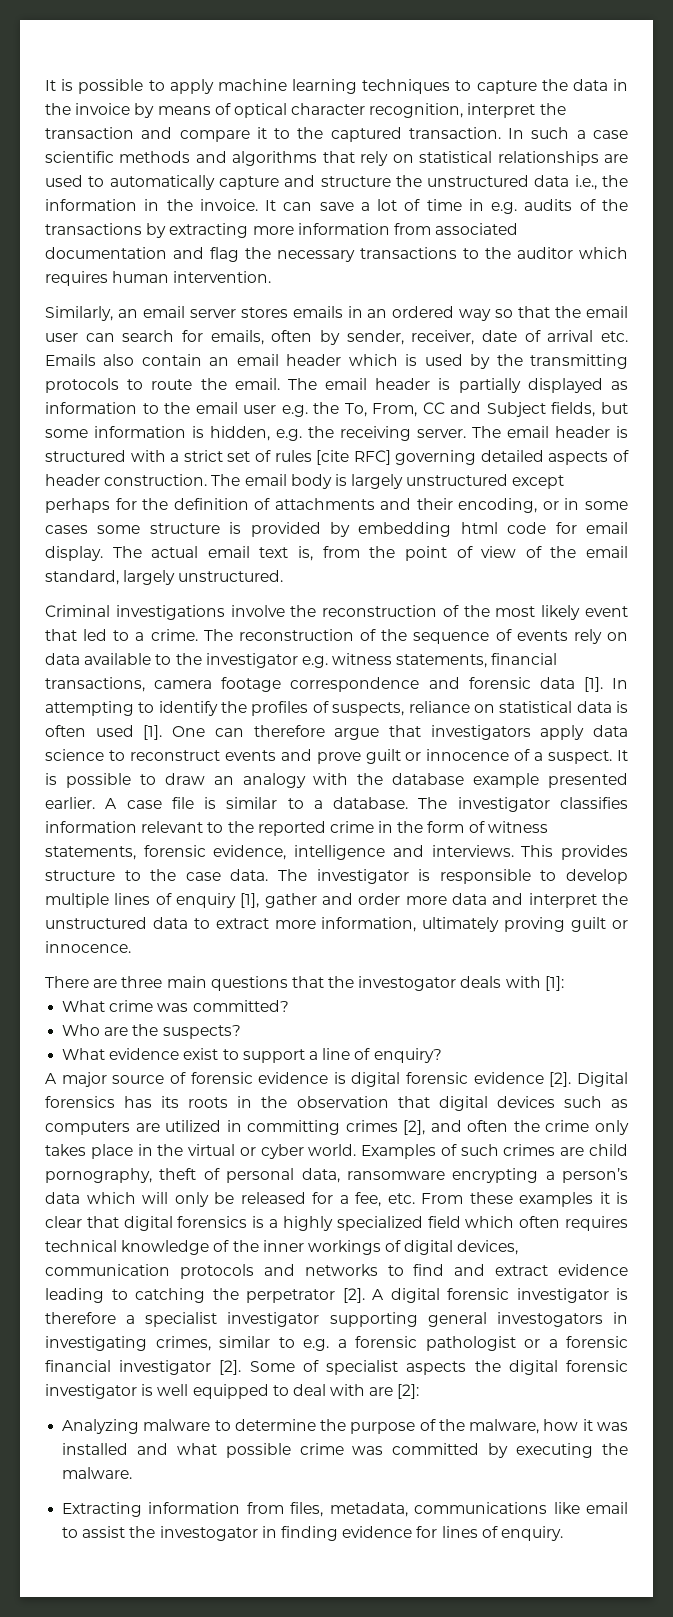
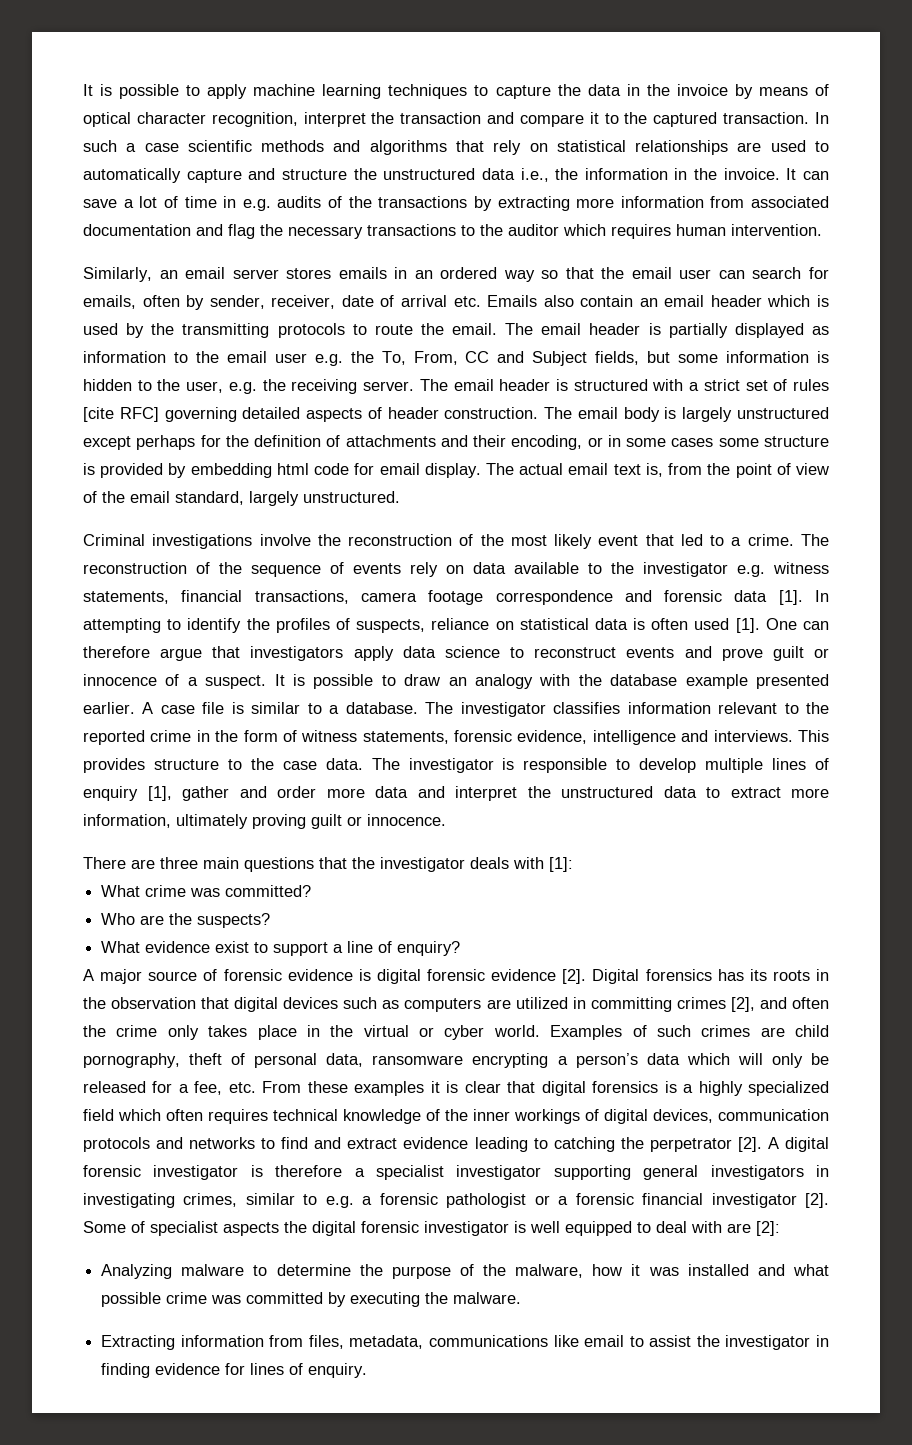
[210,426,270,441] hidden, -> [83,379,224,393] hidden to the user,
[358,976,457,991] investogator -> [380,857,465,872] investigator
[496,1312,603,1327] investogators -> [710,1165,804,1180] investigators
[159,1526,258,1541] investogator -> [725,1335,811,1350] investigator

